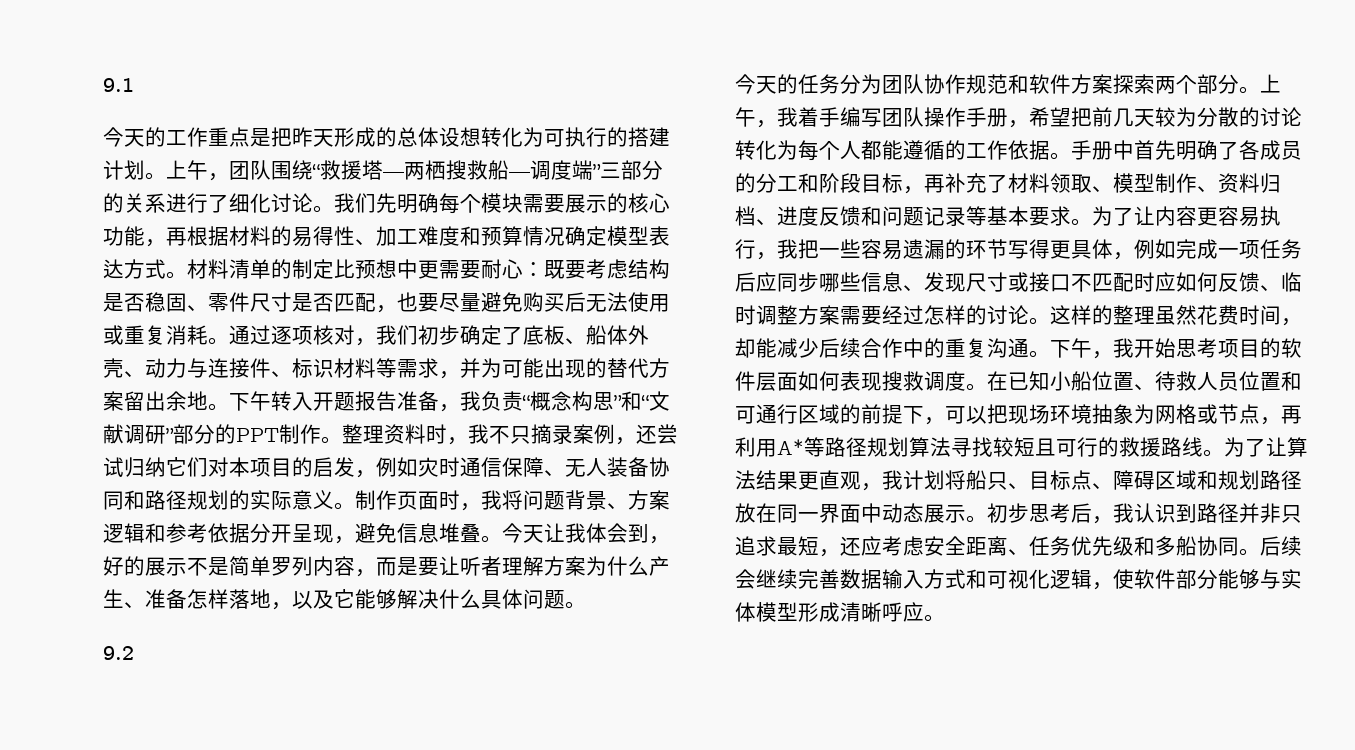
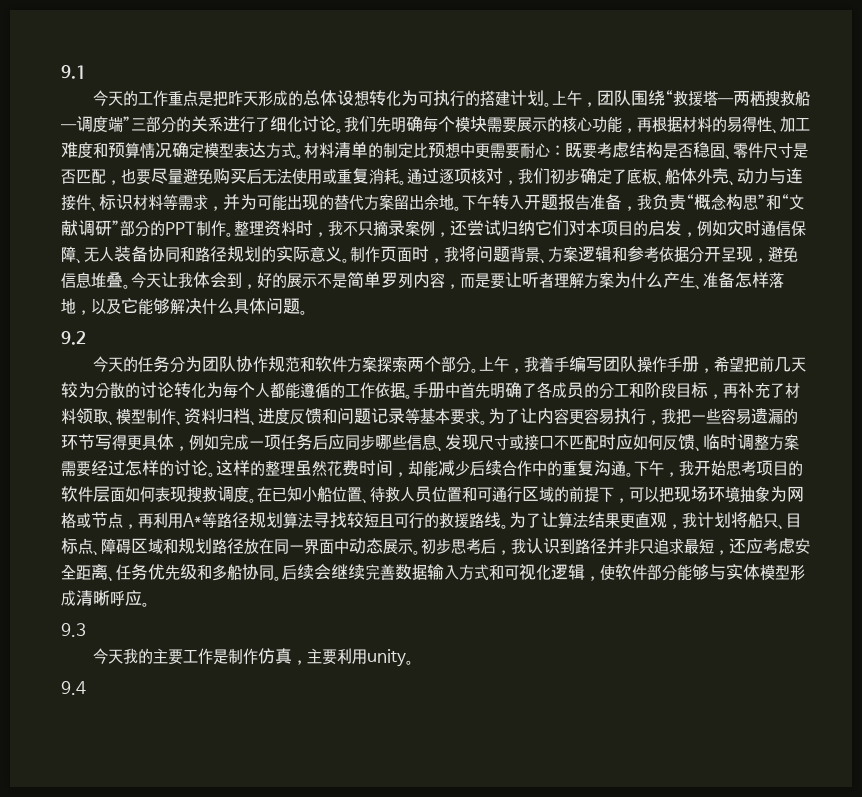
(945, 618) none -> [61,623,86,637] [93,648,415,667] [61,681,86,695] // 9.3 // 今天我的主要工作是制作仿真，主要利用unity。 // 9.4

